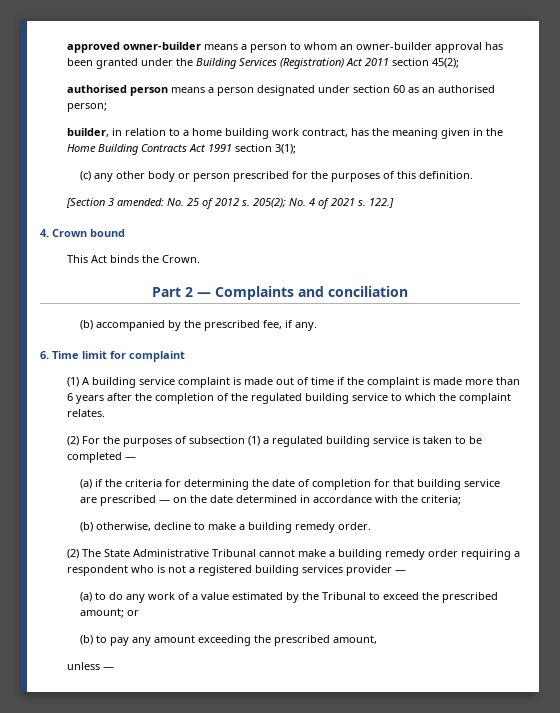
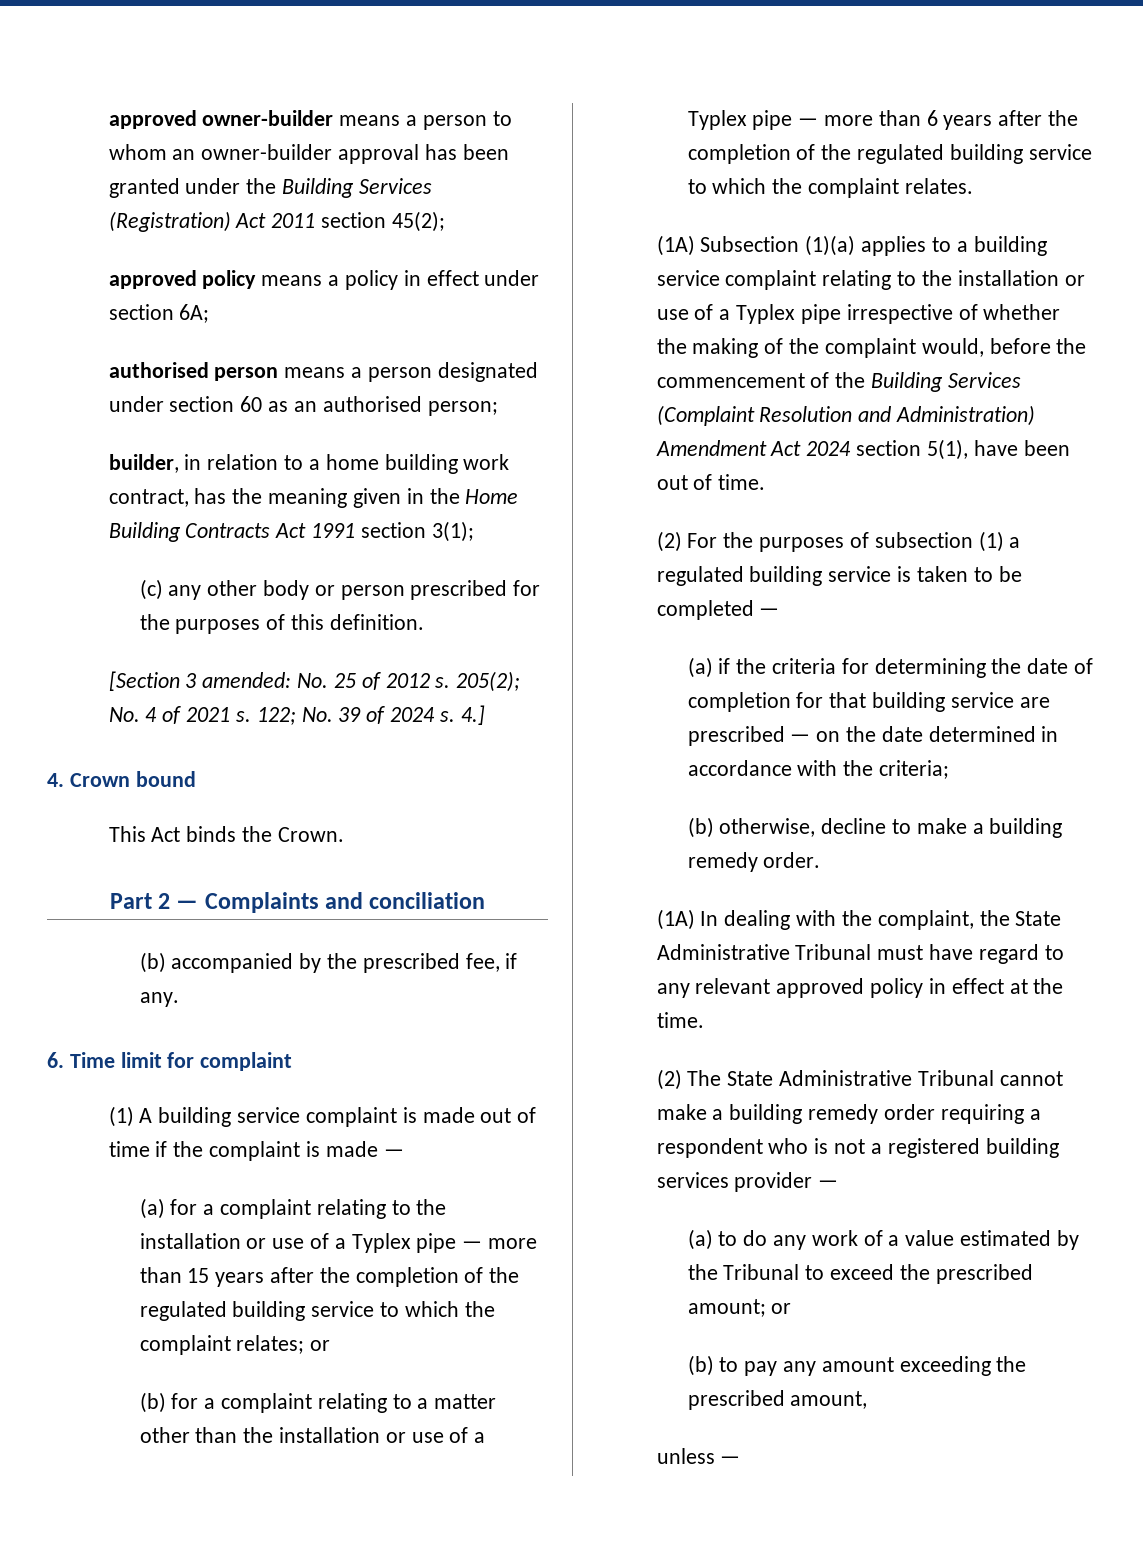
(459, 63) none -> [108,270,540,290] [108,304,210,323] // approved policy means a policy in effect under section 6A;
[368,198,394,208] 122.] -> [256,705,485,725] 122; No. 39 of 2024 s. 4.]
(462, 381) none -> [383,1149,404,1157] [139,1198,447,1219] [139,1233,537,1253] [139,1267,520,1287] [139,1301,495,1321] [139,1335,331,1355] [139,1392,497,1413] [139,1427,486,1443] [687,110,819,130] — // (a) for a complaint relating to the installation or use of a Typlex pipe — more than 15 years after the completion of the regulated building service to which the complaint relates; or // (b) for a complaint relating to a matter other than the installation or use of a Typlex pipe —
(105, 413) none -> [656,235,1047,256] [656,270,1085,290] [656,304,1061,324] [656,338,1087,358] [656,372,1021,392] [656,405,1036,426] [655,439,1070,460] [656,474,766,490] // (1A) Subsection (1)(a) applies to a building service complaint relating to the installation or use of a Typlex pipe irrespective of whether the making of the complaint would, before the commencement of the Building Services (Complaint Resolution and Administration) Amendment Act 2024 section 5(1), have been out of time.
(372, 526) none -> [656,909,1062,930] [656,944,1064,964] [656,978,1064,998] [656,1012,704,1028] // (1A) In dealing with the complaint, the State Administrative Tribunal must have regard to any relevant approved policy in effect at the time.

